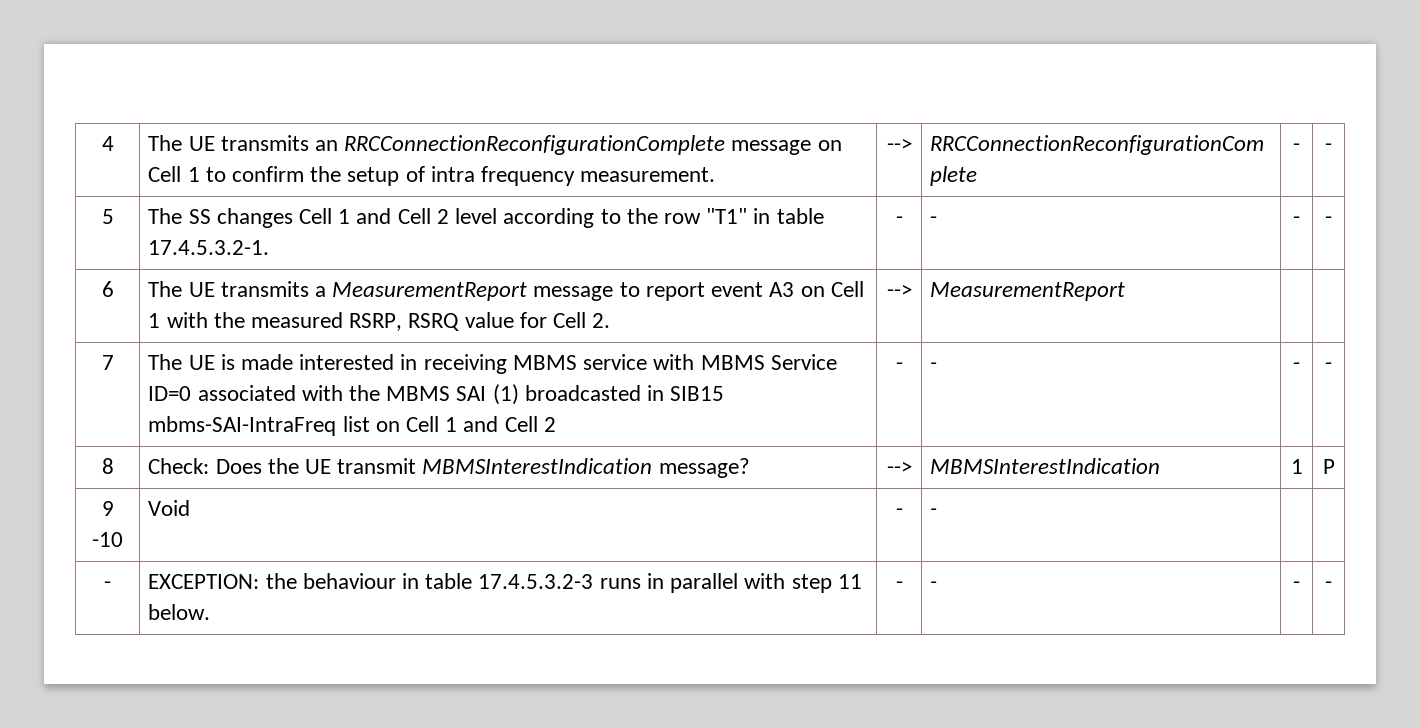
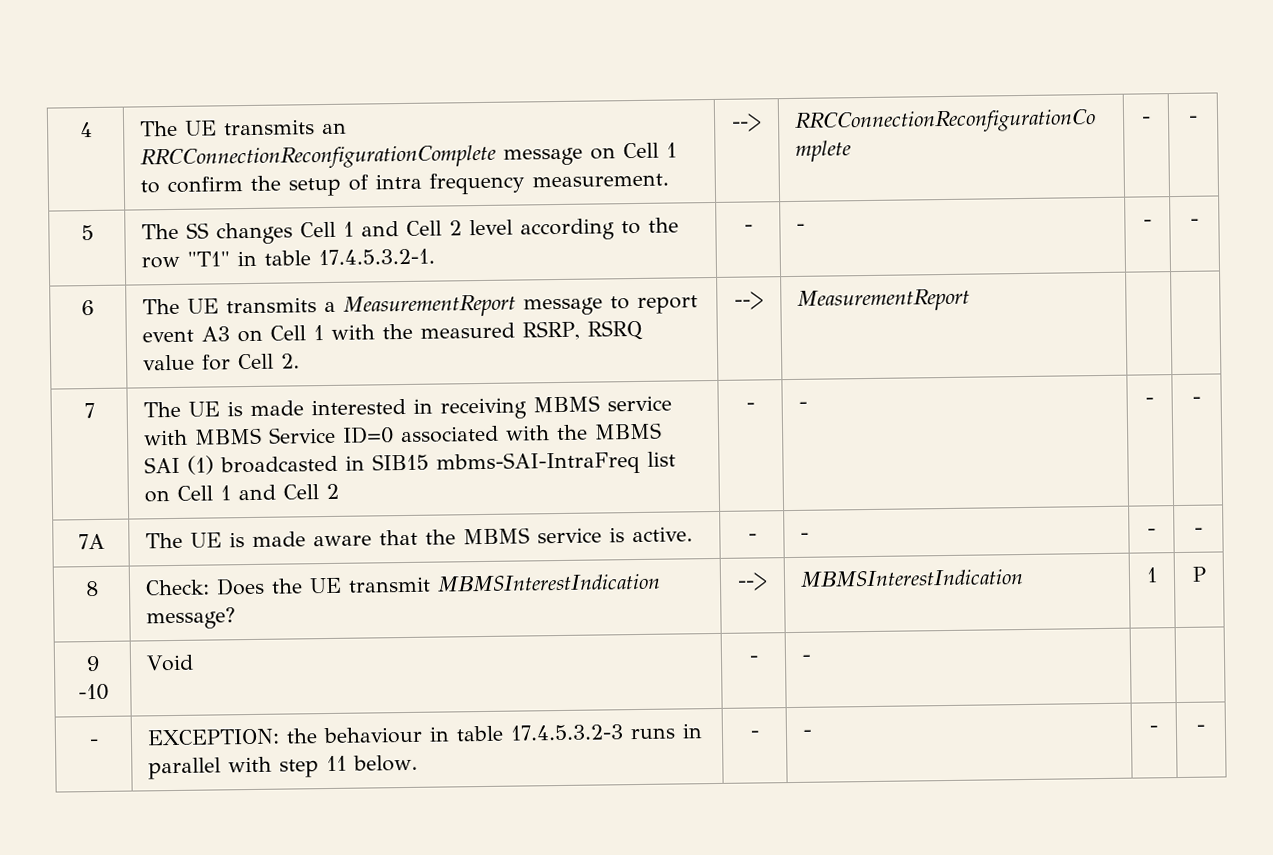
(1332, 366) none -> [77,533,105,550] [145,526,694,549] [747,533,757,541] [800,532,810,540] [1147,528,1156,536] [1194,527,1203,535] // 7A | The UE is made aware that the MBMS service is active. | - | - | - | -

